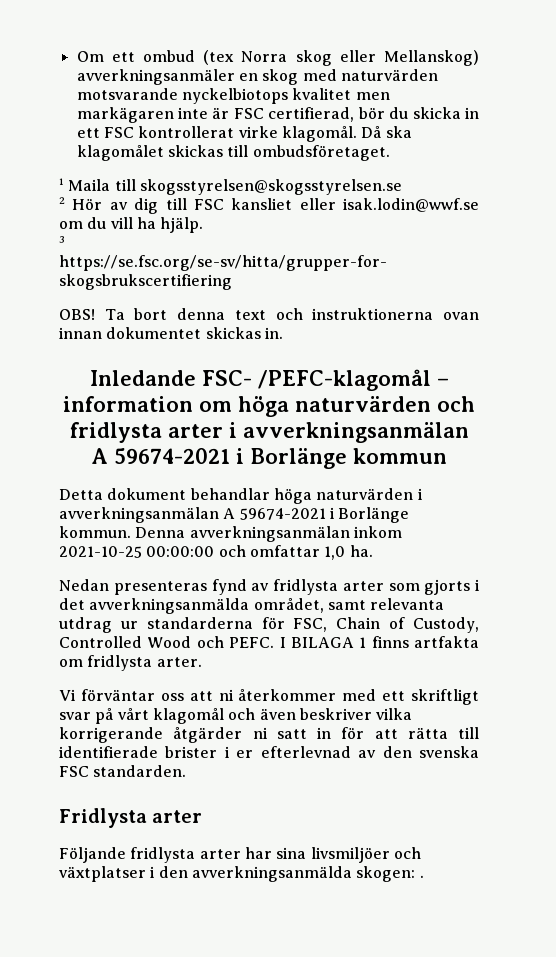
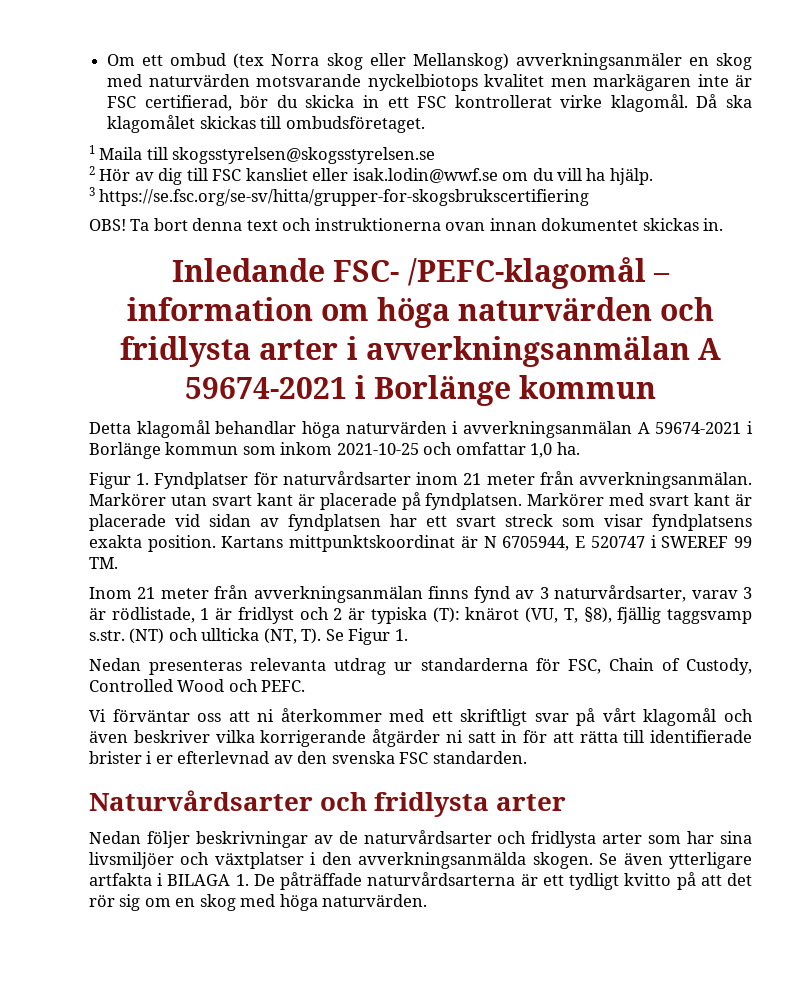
[107,488,187,500] dokument -> [136,420,210,438] klagomål
[59,526,350,542] kommun. Denna avverkningsanmälan -> [165,442,276,455] kommun som
[146,546,215,557] 00:00:00 -> (419, 449) none
[59,579,480,595] [59,598,366,614] Nedan presenteras fynd av fridlysta arter som gjorts i det avverkningsanmälda området, samt -> [89,471,752,489] [89,492,752,510] [89,514,752,531] [89,535,753,552] [89,557,118,569] [89,585,752,603] [89,607,753,624] [89,628,408,645] [89,658,243,675] Figur 1. Fyndplatser för naturvårdsarter inom 21 meter från avverkningsanmälan. Markörer utan svart kant är placerade på fyndplatsen. Markörer med svart kant är placerade vid sidan av fyndplatsen har ett svart streck som visar fyndplatsens exakta position. Kartans mittpunktskoordinat är N 6705944, E 520747 i SWEREF 99 TM. // Inom 21 meter från avverkningsanmälan finns fynd av 3 naturvårdsarter, varav 3 är rödlistade, 1 är fridlyst och 2 är typiska (T): knärot (VU, T, §8), fjällig taggsvamp s.str. (NT) och ullticka (NT, T). Se Figur 1. // Nedan presenteras
[279,636,479,648] [59,655,202,671] I BILAGA 1 finns artfakta om fridlysta arter. -> (306, 686) none
[59,808,203,828] [59,847,241,863] Fridlysta arter // Följande fridlysta arter -> [89,790,567,817] [89,830,682,848] Naturvårdsarter och fridlysta arter // Nedan följer beskrivningar av de naturvårdsarter och fridlysta arter som
[356,866,424,882] skogen: . -> [532,852,752,869] [89,872,753,890] [89,894,428,911] skogen. Se även ytterligare artfakta i BILAGA 1. De påträffade naturvårdsarterna är ett tydligt kvitto på att det rör sig om en skog med höga naturvärden.

